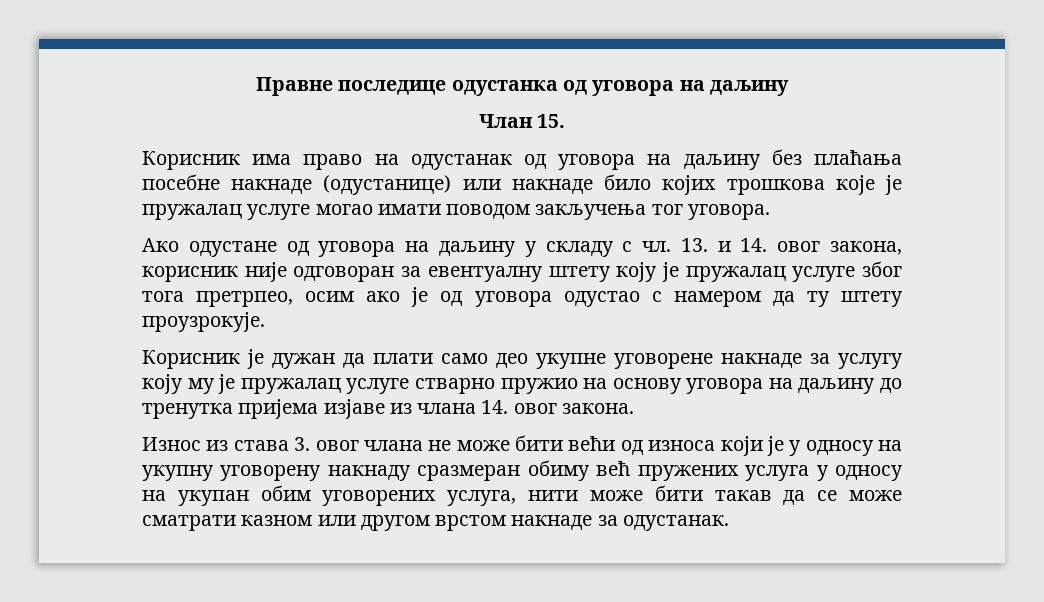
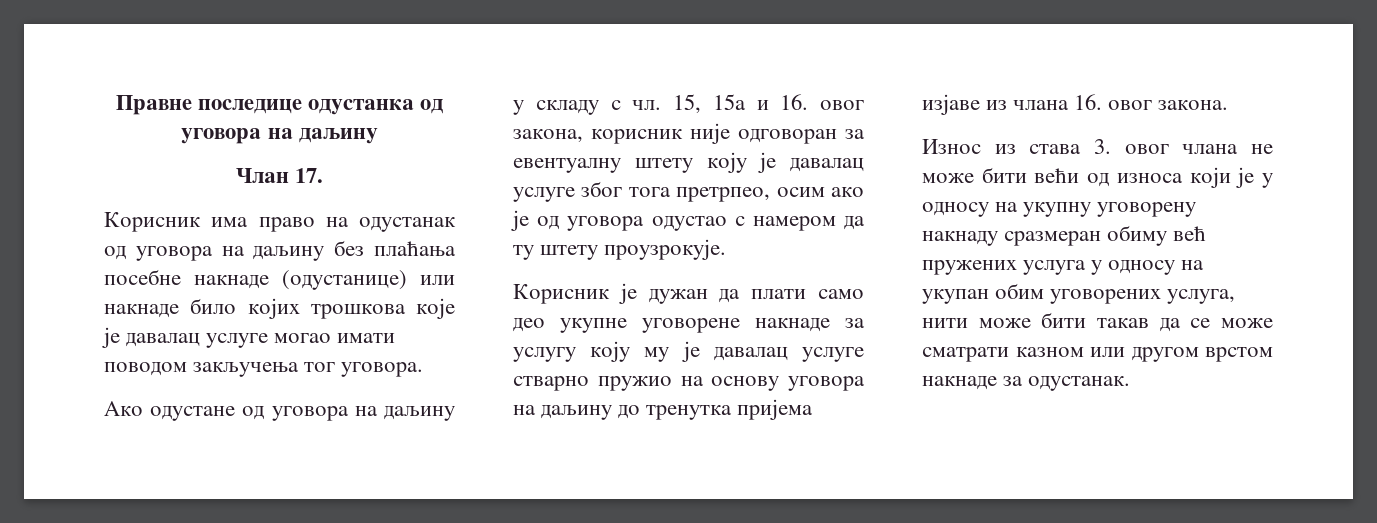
[537,114,566,128] 15. -> [295,168,324,183] 17.
[142,204,242,220] пружалац -> [126,333,201,347] давалац
[680,238,768,252] 13. и 14. -> [673,94,809,114] 15, 15а и 16.
[685,266,786,282] пружалац -> [790,158,864,172] давалац
[240,378,341,394] пружалац -> [713,347,788,361] давалац
[481,400,509,414] 14. -> [1074,94,1103,110] 16.

